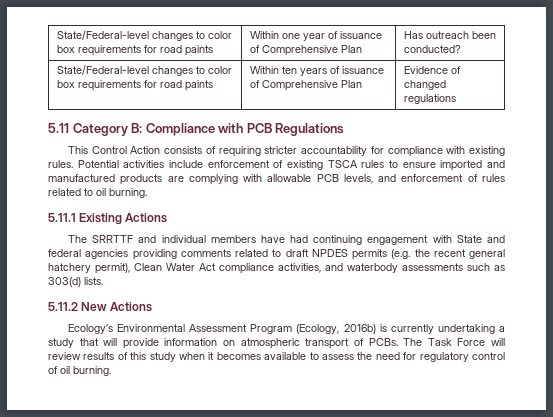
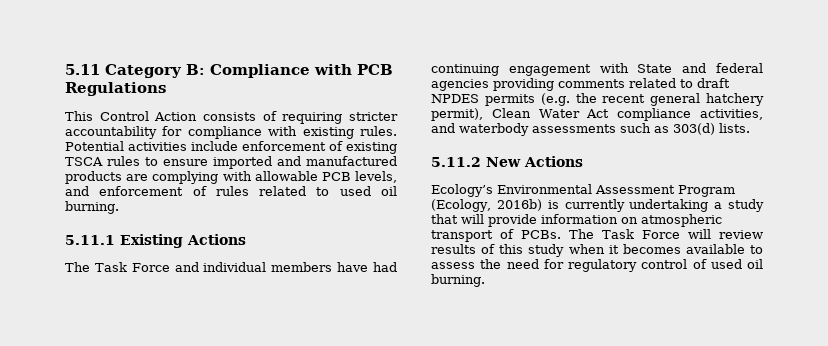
[56,30,232,41] [56,45,213,56] [249,31,382,41] [249,45,362,56] [403,31,496,39] [403,45,461,53] [56,65,232,76] [56,80,213,91] [249,66,384,76] [249,80,362,91] [403,66,461,74] [403,80,446,90] [403,94,456,104] State/Federal-level changes to color box requirements for road paints | Within one year of issuance of Comprehensive Plan | Has outreach been conducted? // State/Federal-level changes to color box requirements for road paints | Within ten years of issuance of Comprehensive Plan | Evidence of changed regulations // -> (65, 69) none
(93, 192) none -> [339,186,371,196] used
[92,235,134,243] SRRTTF -> [94,262,170,272] Task Force
(58, 370) none -> [710,259,742,269] used

